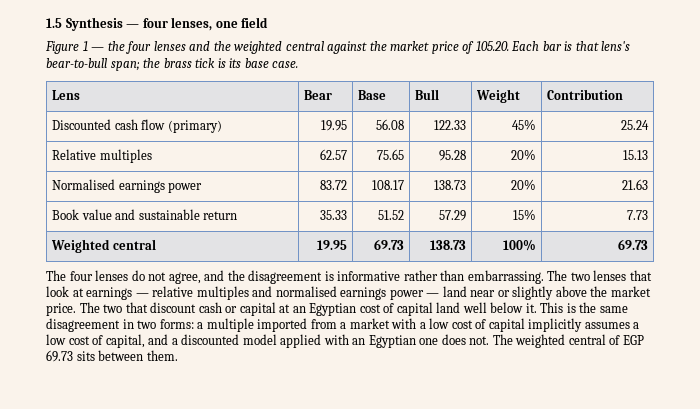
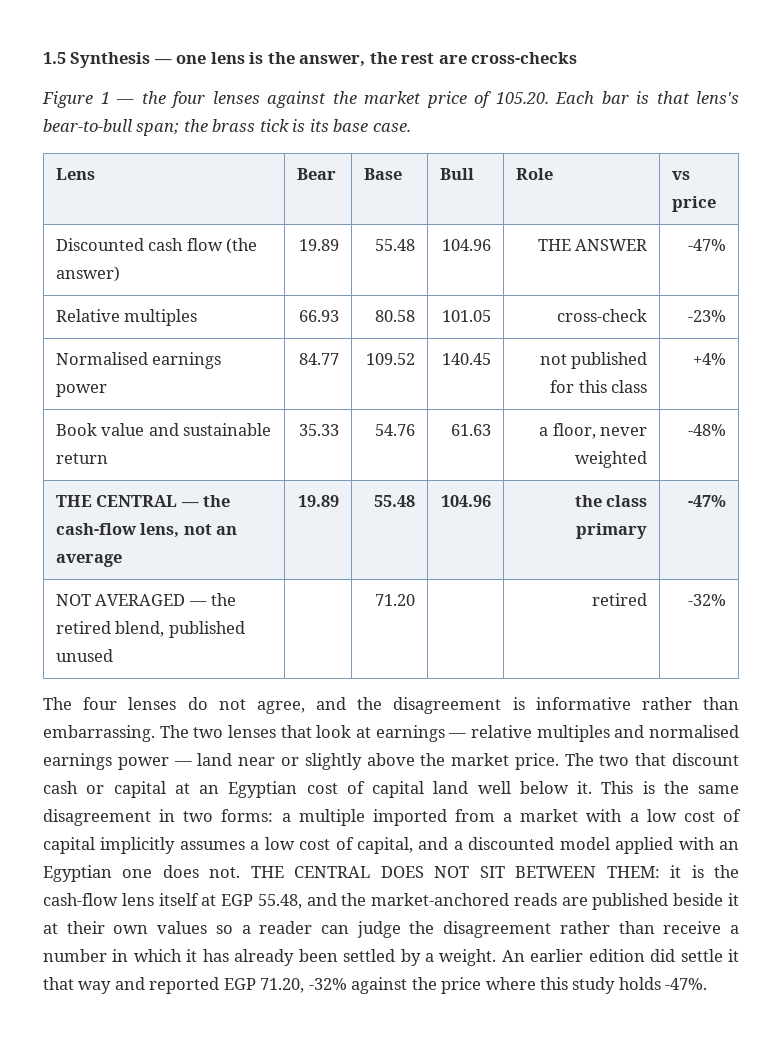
[142,17,269,31] four lenses, one field -> [176,52,578,67] one lens is the answer, the rest are cross-checks
[189,41,324,54] and the weighted central -> (260, 97) none
[476,89,521,103] [547,89,624,100] Weight | Contribution -> [515,168,553,180] [671,171,690,180] [671,196,716,212] Role | vs price
[167,120,222,133] [320,120,347,131] [375,119,404,130] [433,120,466,130] [511,119,536,130] [620,120,649,130] [52,149,152,163] [319,149,347,160] [376,149,404,160] [438,150,466,161] [510,149,536,160] [622,150,648,160] [52,179,203,193] [319,180,347,190] [371,180,404,190] [433,180,466,190] [510,179,536,190] [621,179,648,190] (primary) | 19.95 | 56.08 | 122.33 | 45% | 25.24 // Relative multiples | 62.57 | 75.65 | 95.28 | 20% | 15.13 // Normalised earnings power | 83.72 | 108.17 | 138.73 | 20% | 21.63 -> [226,238,258,254] [55,266,120,282] [299,239,340,251] [375,239,416,251] [442,239,492,251] [537,239,648,251] [688,239,727,251] [55,309,198,326] [299,310,340,322] [375,310,416,322] [442,310,492,322] [557,309,648,322] [688,310,727,322] [55,352,222,369] [55,384,107,397] [299,353,340,365] [366,353,416,365] [442,353,492,365] [539,352,648,369] [550,380,648,393] [693,353,727,365] (the answer) | 19.89 | 55.48 | 104.96 | THE ANSWER | -47% // Relative multiples | 66.93 | 80.58 | 101.05 | cross-check | -23% // Normalised earnings power | 84.77 | 109.52 | 140.45 | not published for this class | +4%
[377,210,404,220] [438,210,466,221] [512,209,536,220] [626,210,648,220] [51,239,156,253] [316,240,347,250] [373,239,404,250] [429,240,466,250] [502,239,536,251] [617,239,648,250] 51.52 | 57.29 | 15% | 7.73 // Weighted central | 19.95 | 69.73 | 138.73 | 100% | 69.73 -> [375,424,416,436] [451,424,492,436] [539,423,648,439] [575,451,648,468] [688,424,727,436] [55,495,231,507] [55,523,238,538] [55,554,122,567] [298,495,340,507] [374,495,416,507] [441,495,492,507] [574,495,648,507] [576,523,648,539] [688,495,727,507] [55,593,237,606] [55,621,245,638] [55,649,113,662] [375,594,416,606] [592,593,648,606] [688,594,727,606] 54.76 | 61.63 | a floor, never weighted | -48% // THE CENTRAL — the cash-flow lens, not an average | 19.89 | 55.48 | 104.96 | the class primary | -47% // NOT AVERAGED — the retired blend, published unused | | 71.20 | | retired | -32%
[492,334,644,348] [46,350,178,362] The weighted central of EGP 69.73 sits between them. -> [250,865,739,878] [43,893,739,910] [43,921,739,938] [43,949,739,966] [43,977,708,994] THE CENTRAL DOES NOT SIT BETWEEN THEM: it is the cash-flow lens itself at EGP 55.48, and the market-anchored reads are published beside it at their own values so a reader can judge the disagreement rather than receive a number in which it has already been settled by a weight. An earlier edition did settle it that way and reported EGP 71.20, -32% against the price where this study holds -47%.

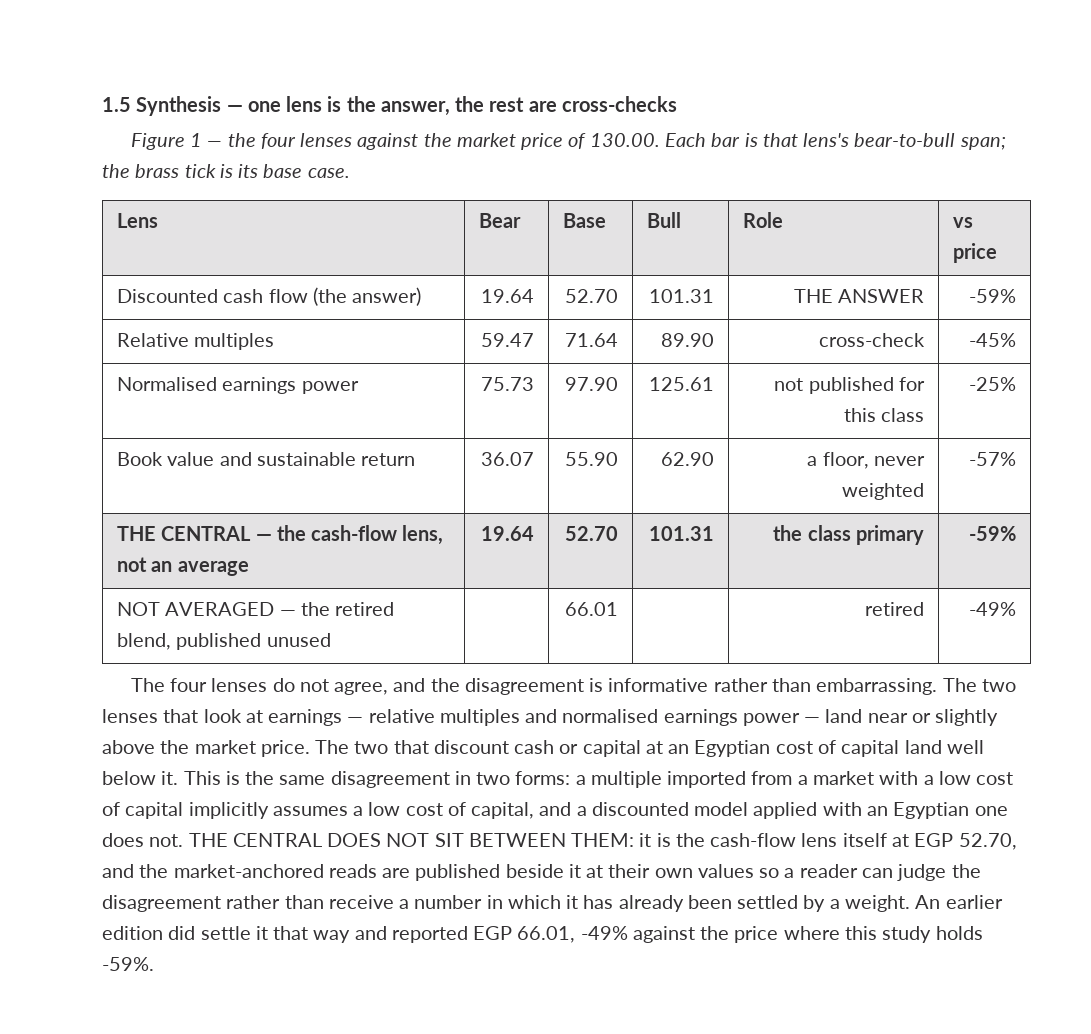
[495,92,549,104] 105.20. -> [589,133,660,147] 130.00.
[299,239,340,251] [375,239,416,251] [442,239,492,251] 19.89 | 55.48 | 104.96 -> [480,289,534,303] [564,289,618,303] [648,289,714,303] 19.64 | 52.70 | 101.31
[688,239,727,251] -47% -> [968,289,1016,303] -59%
[299,310,340,322] [375,310,416,322] [442,310,492,322] 66.93 | 80.58 | 101.05 -> [480,333,534,347] [564,333,618,347] [660,333,714,347] 59.47 | 71.64 | 89.90
[688,310,727,322] -23% -> [968,333,1016,347] -45%
[299,353,340,365] [366,353,416,365] [442,353,492,365] 84.77 | 109.52 | 140.45 -> [480,377,534,391] [564,377,618,391] [648,377,714,391] 75.73 | 97.90 | 125.61
[693,353,727,365] +4% -> [968,377,1016,391] -25%
[299,424,340,436] [375,424,416,436] [451,424,492,436] 35.33 | 54.76 | 61.63 -> [480,452,534,466] [564,452,618,466] [660,452,714,466] 36.07 | 55.90 | 62.90
[688,424,727,436] -48% -> [968,452,1016,466] -57%
[298,495,340,507] [374,495,416,507] [441,495,492,507] 19.89 | 55.48 | 104.96 -> [480,526,534,541] [564,526,618,541] [648,526,714,541] 19.64 | 52.70 | 101.31
[688,495,727,507] -47% -> [968,526,1016,541] -59%
[375,594,416,606] 71.20 -> [564,602,618,616] 66.01
[688,594,727,606] -32% -> [968,602,1016,616] -49%
[257,894,302,909] 55.48, -> [958,833,1017,850] 52.70,
[260,978,347,993] 71.20, -32% -> [517,926,628,943] 66.01, -49%
[665,978,708,990] -47%. -> [102,957,154,971] -59%.

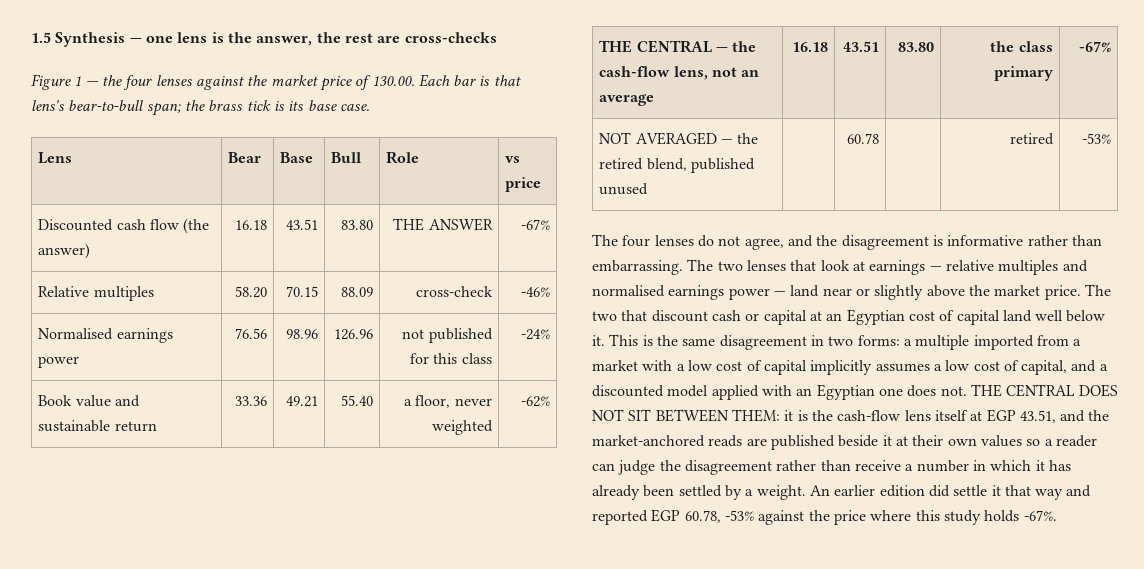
[480,289,534,303] [564,289,618,303] [648,289,714,303] 19.64 | 52.70 | 101.31 -> [234,220,267,230] [285,219,318,230] [340,220,373,230] 16.18 | 43.51 | 83.80
[968,289,1016,303] -59% -> [520,219,550,230] -67%
[480,333,534,347] [564,333,618,347] [660,333,714,347] 59.47 | 71.64 | 89.90 -> [234,286,267,298] [285,286,318,297] [340,287,373,297] 58.20 | 70.15 | 88.09
[968,333,1016,347] -45% -> [520,287,550,297] -46%
[480,377,534,391] [564,377,618,391] [648,377,714,391] 75.73 | 97.90 | 125.61 -> [234,328,267,339] [285,329,318,339] [333,329,373,340] 76.56 | 98.96 | 126.96
[968,377,1016,391] -25% -> [520,329,550,340] -24%
[480,452,534,466] [564,452,618,466] [660,452,714,466] 36.07 | 55.90 | 62.90 -> [234,396,267,406] [285,396,318,407] [340,395,373,406] 33.36 | 49.21 | 55.40
[968,452,1016,466] -57% -> [520,396,550,407] -62%
[480,526,534,541] [564,526,618,541] [648,526,714,541] 19.64 | 52.70 | 101.31 -> [791,42,828,52] [842,41,879,52] [897,42,934,52] 16.18 | 43.51 | 83.80
[968,526,1016,541] -59% -> [1078,41,1111,52] -67%
[564,602,618,616] 66.01 -> [846,133,879,144] 60.78
[968,602,1016,616] -49% -> [1081,133,1111,144] -53%
[958,833,1017,850] 52.70, -> [1019,410,1056,423] 43.51,
[517,926,628,943] 66.01, -49% -> [684,510,754,523] 60.78, -53%
[102,957,154,971] -59%. -> [1023,510,1057,521] -67%.

